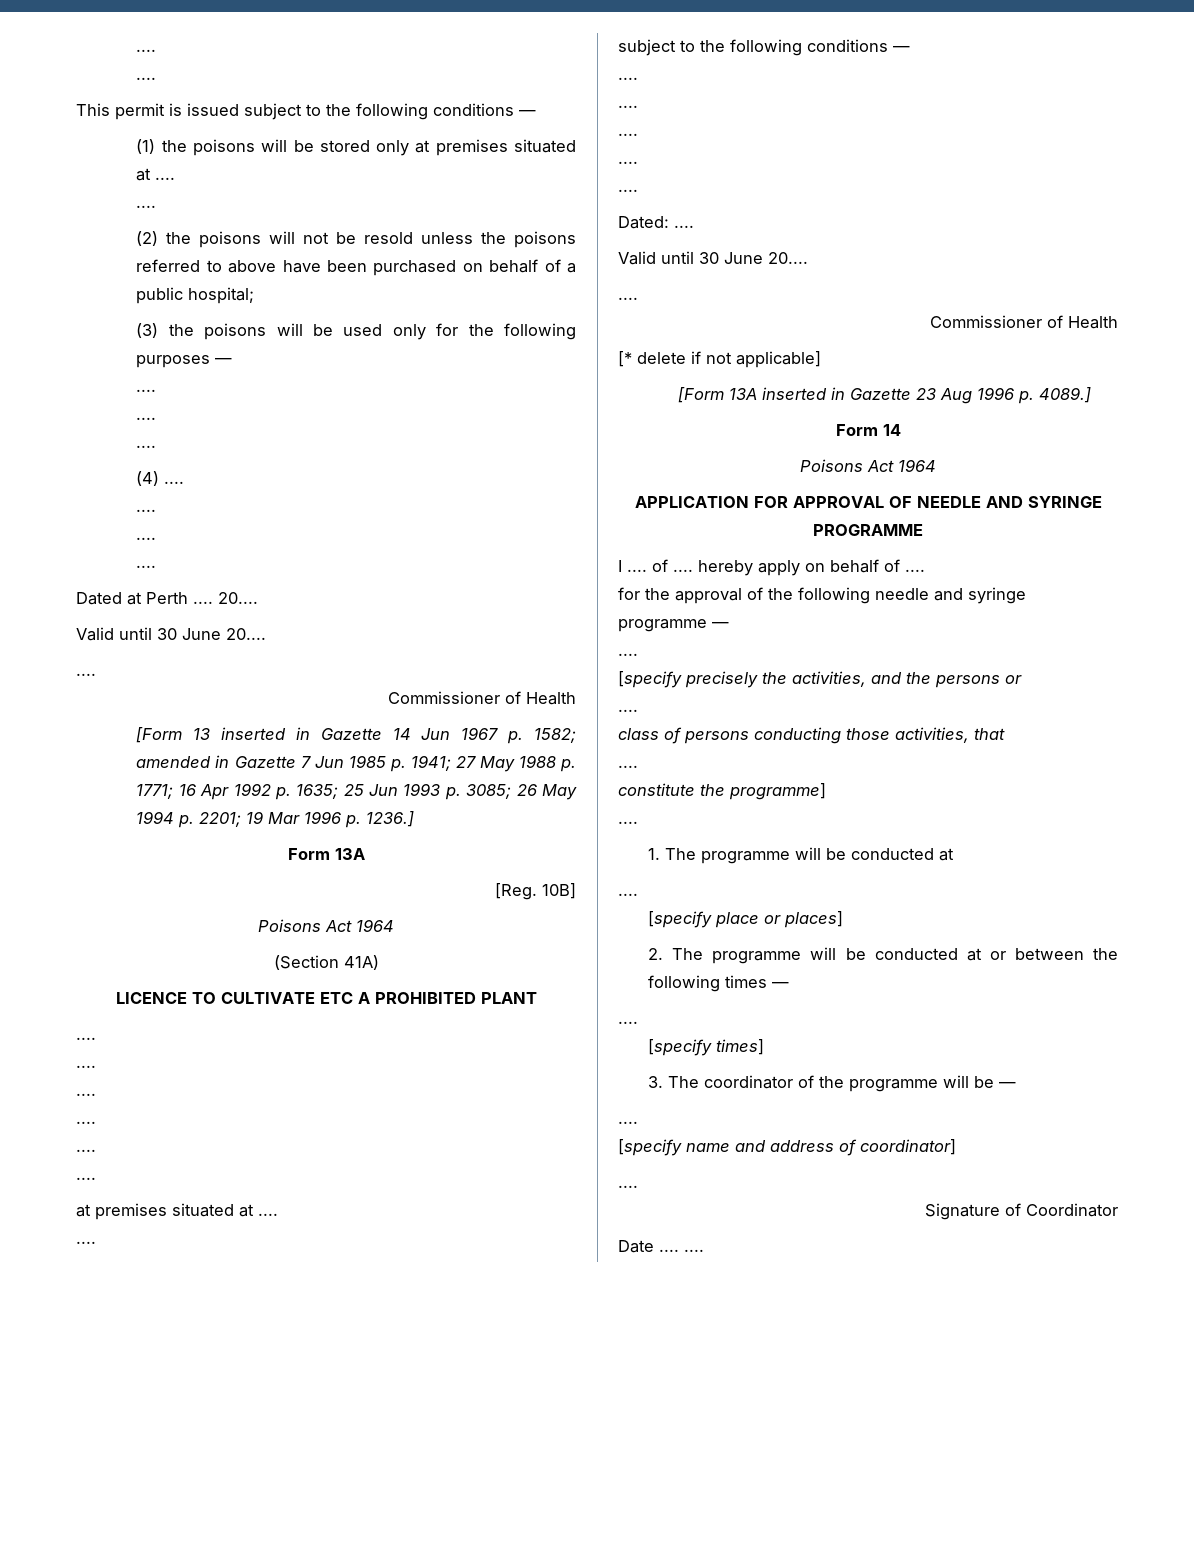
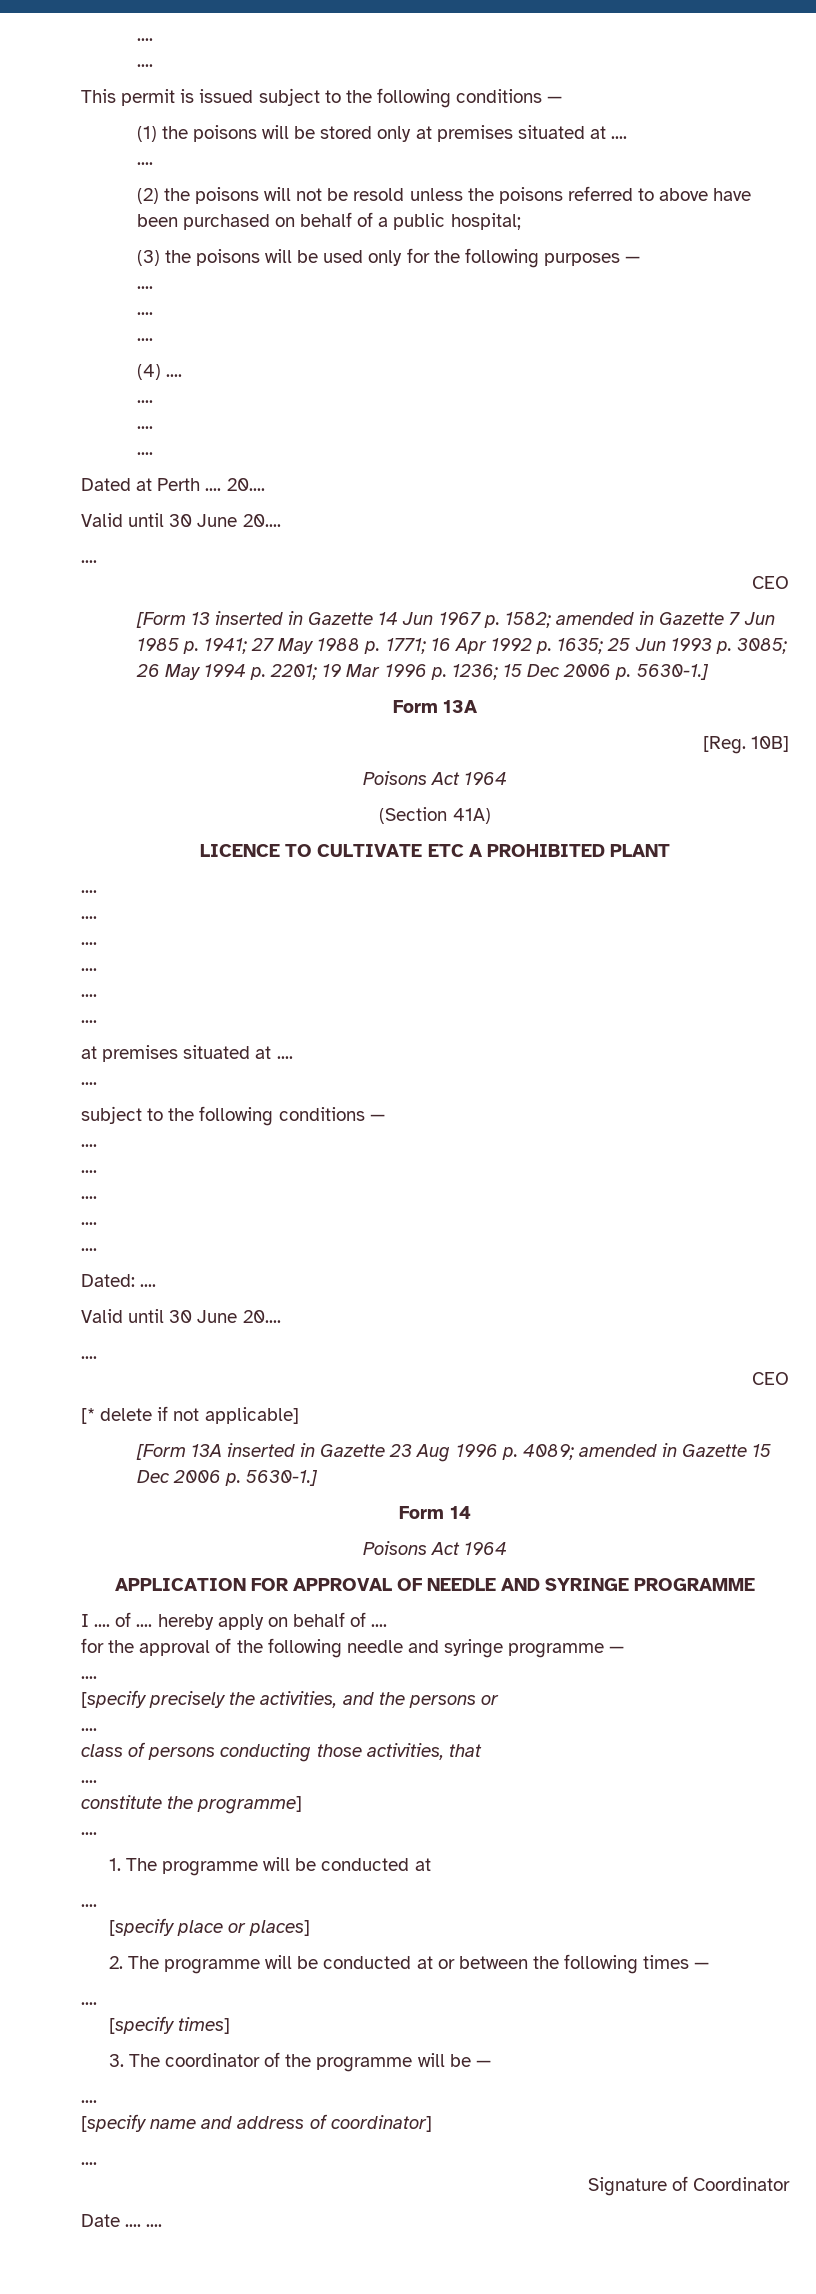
[388,691,576,705] Commissioner of Health -> [752,576,789,589] CEO
[366,811,415,827] 1236.] -> [451,664,709,680] 1236; 15 Dec 2006 p. 5630-1.]
[930,315,1118,329] Commissioner of Health -> [752,1372,789,1385] CEO
[1039,387,1092,403] 4089.] -> [522,1443,772,1460] [136,1470,319,1486] 4089; amended in Gazette 15 Dec 2006 p. 5630-1.]

